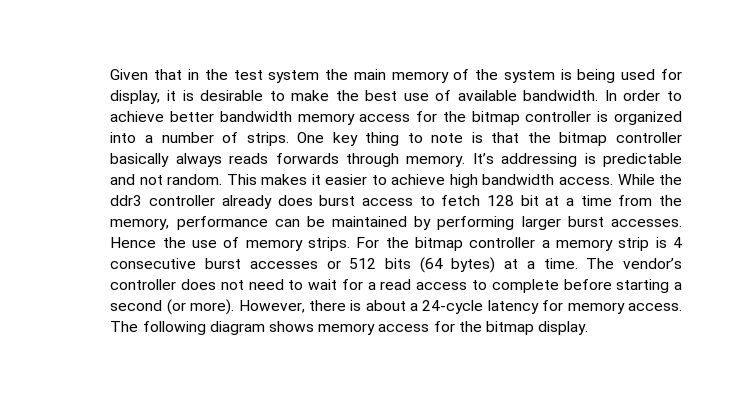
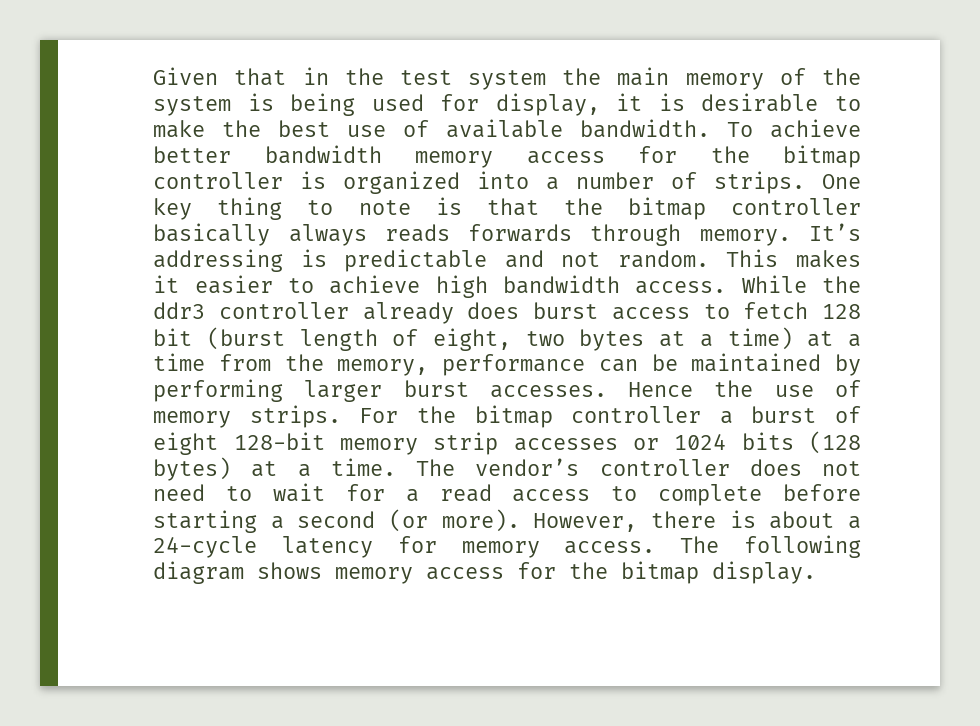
[604,90,682,101] In order to -> [727,122,754,137] To
(539, 200) none -> [206,327,793,351] (burst length of eight, two bytes at a time)
[556,237,682,251] [110,257,443,273] memory strip is 4 consecutive burst accesses or 512 bits (64 -> [751,406,862,423] [153,431,862,455] burst of eight 128-bit memory strip accesses or 1024 bits (128

